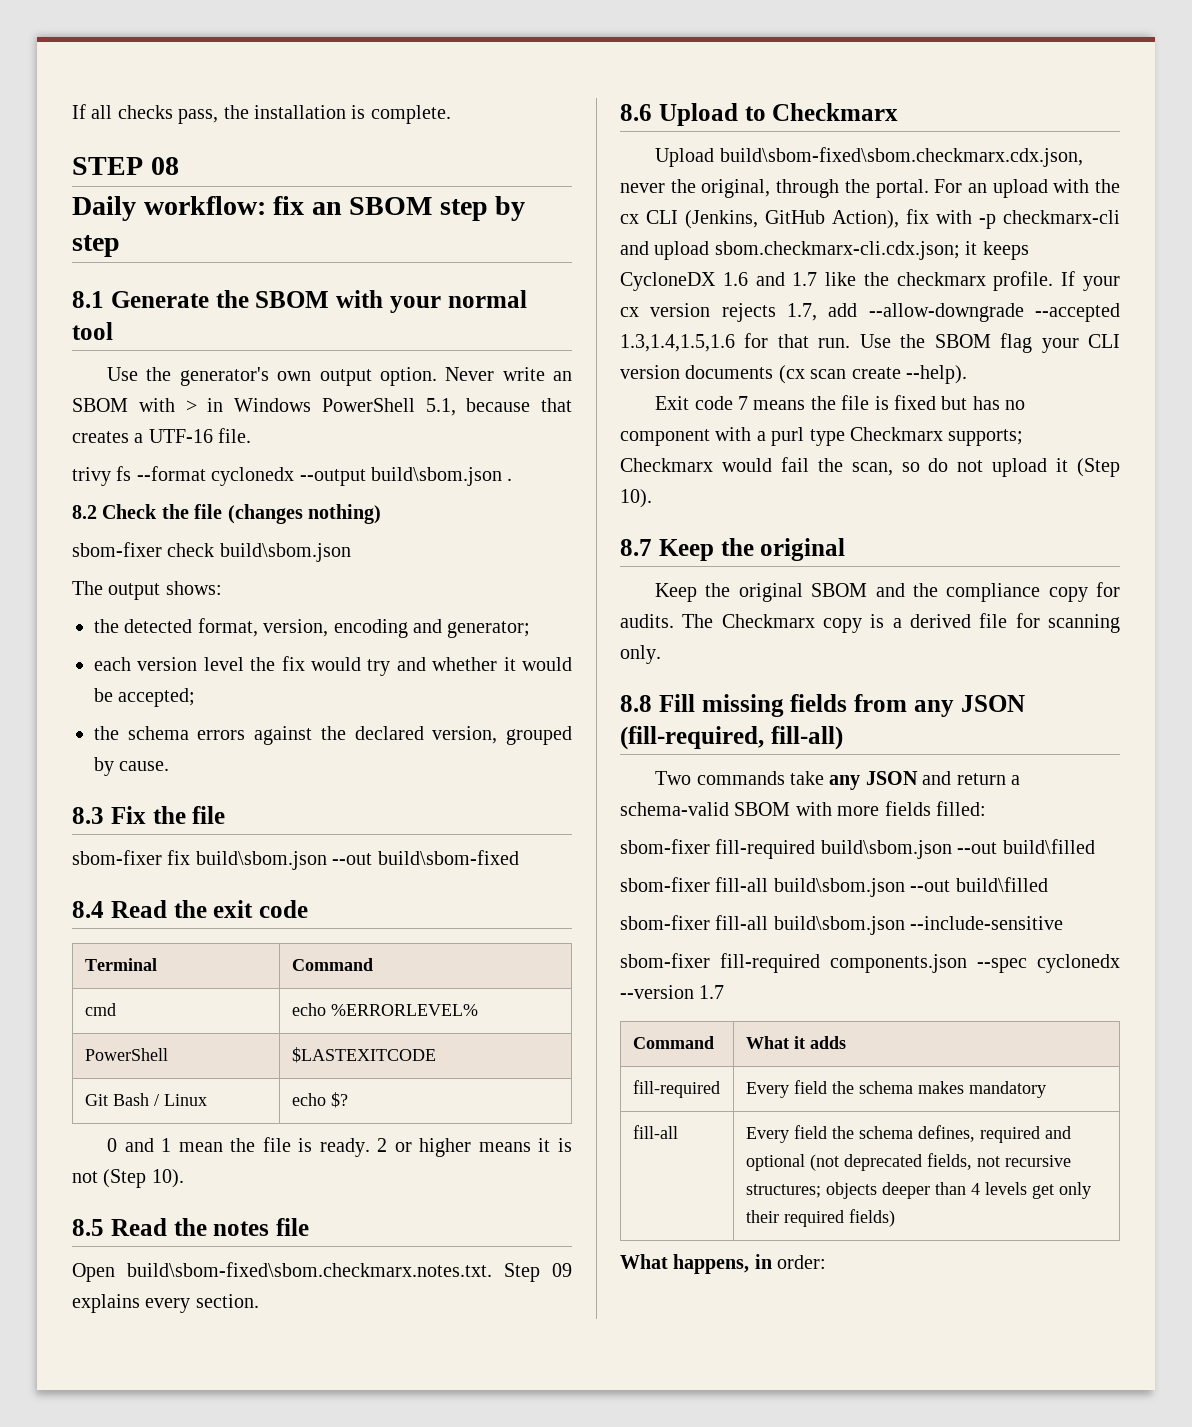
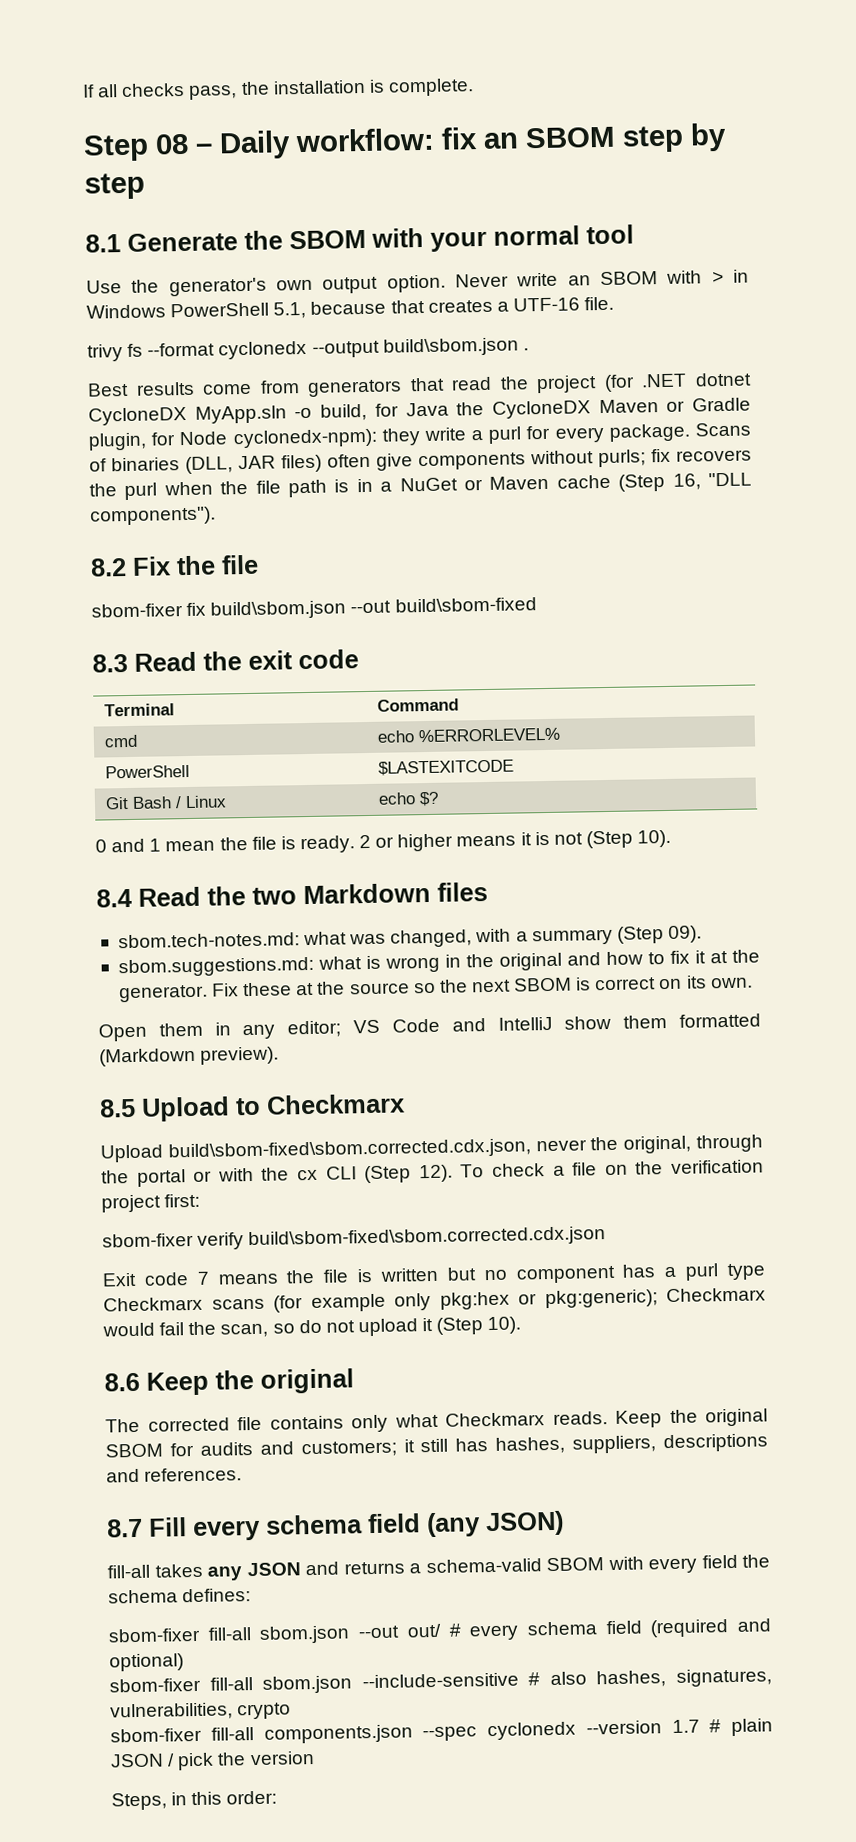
[72,157,143,175] STEP -> [83,134,149,162] Step
(179, 166) // -> [195,143,213,154] –
[72,504,381,524] [72,542,351,562] [72,581,222,600] [94,618,531,638] [94,656,572,676] [94,688,196,707] [94,726,572,745] [94,757,170,776] [72,807,104,824] 8.2 Check the file (changes nothing) // sbom-fixer check build\sbom.json // The output shows: // the detected format, version, encoding and generator; // each version level the fix would try and whether it would be accepted; // the schema errors against the declared version, grouped by cause. // 8.3 -> [87,372,752,397] [88,397,751,426] [88,422,751,451] [89,448,752,475] [89,472,752,501] [90,506,216,526] [90,558,127,577] Best results come from generators that read the project (for .NET dotnet CycloneDX MyApp.sln -o build, for Java the CycloneDX Maven or Gradle plugin, for Node cyclonedx-npm): they write a purl for every package. Scans of binaries (DLL, JAR files) often give components without purls; fix recovers the purl when the file path is in a NuGet or Maven cache (Step 16, "DLL components"). // 8.2
[72,901,104,918] 8.4 -> [92,653,128,673] 8.3
[72,1218,309,1236] [72,1262,572,1282] [72,1294,259,1313] [620,104,652,121] 8.5 Read the notes file // Open build\sbom-fixed\sbom.checkmarx.notes.txt. Step 09 explains every section. // 8.6 -> [96,882,488,908] [117,925,702,949] [117,949,760,978] [118,975,753,1003] [98,1013,761,1042] [99,1046,280,1067] [99,1098,136,1118] 8.4 Read the two Markdown files // sbom.tech-notes.md: what was changed, with a summary (Step 09). // sbom.suggestions.md: what is wrong in the original and how to fix it at the generator. Fix these at the source so the next SBOM is correct on its own. // Open them in any editor; VS Code and IntelliJ show them formatted (Markdown preview). // 8.5
[719,147,1083,167] build\sbom-fixed\sbom.checkmarx.cdx.json, -> [167,1138,531,1162] build\sbom-fixed\sbom.corrected.cdx.json,
[875,179,1120,198] [620,209,1120,229] [620,241,1029,260] [620,271,1120,291] [620,303,1120,322] [620,333,1120,353] [620,365,967,384] portal. For an upload with the cx CLI (Jenkins, GitHub Action), fix with -p checkmarx-cli and upload sbom.checkmarx-cli.cdx.json; it keeps CycloneDX 1.6 and 1.7 like the checkmarx profile. If your cx version rejects 1.7, add --allow-downgrade --accepted 1.3,1.4,1.5,1.6 for that run. Use the SBOM flag your CLI version documents (cx scan create --help). -> [136,1159,765,1187] [101,1193,201,1213] [102,1226,607,1250] portal or with the cx CLI (Step 12). To check a file on the verification project first: // sbom-fixer verify build\sbom-fixed\sbom.corrected.cdx.json
[893,395,1000,410] fixed but has -> [380,1267,477,1282] written but
[715,427,752,441] with -> [622,1264,657,1278] has
[948,429,1024,446] supports; -> [211,1289,658,1313] scans (for example only pkg:hex or pkg:generic);
[620,539,652,556] 8.7 -> [104,1372,140,1392] 8.6
[655,582,1120,602] [620,613,1120,633] [620,645,661,664] [620,694,1025,717] [620,726,843,750] [655,771,824,785] Keep the original SBOM and the compliance copy for audits. The Checkmarx copy is a derived file for scanning only. // 8.8 Fill missing fields from any JSON (fill-required, fill-all) // Two commands take -> [105,1408,768,1433] [105,1433,768,1458] [106,1467,243,1483] [106,1510,564,1542] [107,1563,203,1579] The corrected file contains only what Checkmarx reads. Keep the original SBOM for audits and customers; it still has hashes, suppliers, descriptions and references. // 8.7 Fill every schema field (any JSON) // fill-all takes
[956,773,1006,785] return -> [343,1561,405,1575] returns
[837,801,986,816] [620,839,1095,859] [620,877,1048,897] [620,915,905,935] more fields filled: // sbom-fixer fill-required build\sbom.json --out build\filled // sbom-fixer fill-all build\sbom.json --out build\filled // sbom-fixer fill-all build\sbom.json -> [648,1554,770,1574] [108,1588,252,1604] [108,1618,771,1644] [109,1653,184,1672] [109,1675,353,1694] every field the schema defines: // sbom-fixer fill-all sbom.json --out out/ # every schema field (required and optional) // sbom-fixer fill-all sbom.json
[620,953,820,973] // sbom-fixer fill-required -> [528,1668,772,1688] [110,1702,292,1721] [110,1727,254,1743] # also hashes, signatures, vulnerabilities, crypto // sbom-fixer fill-all
[632,1036,714,1049] [745,1036,846,1049] [632,1080,720,1098] [745,1080,1046,1098] [632,1125,678,1139] [745,1125,1071,1143] [745,1153,1071,1171] [745,1182,1091,1199] [745,1209,895,1227] [620,1254,772,1274] // Command | What it adds // fill-required | Every field the schema makes mandatory // fill-all | Every field the schema defines, required and optional (not deprecated fields, not recursive structures; objects deeper than 4 levels get only their required fields) // What happens, in -> [709,1718,773,1737] [110,1751,315,1771] [111,1791,223,1811] # plain JSON / pick the version // Steps, in this

